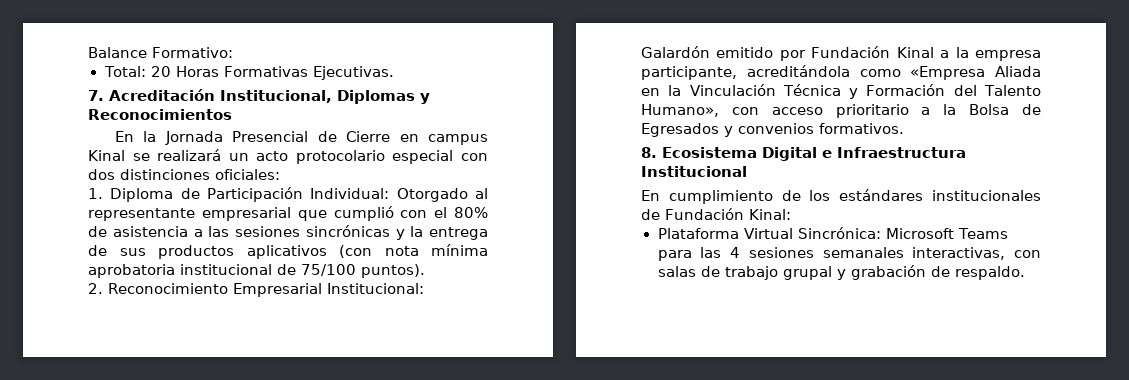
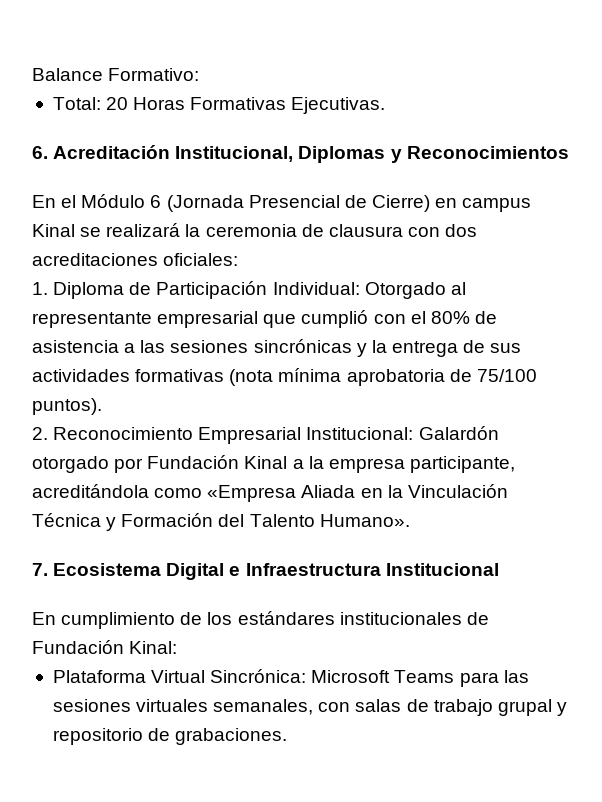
[88,90,104,101] 7. -> [32,146,48,159] 6.
[143,131,223,145] la Jornada -> [61,194,244,212] el Módulo 6 (Jornada
[346,131,391,142] Cierre -> [371,195,430,212] Cierre)
[228,150,454,164] un acto protocolario especial -> [185,224,403,237] la ceremonia de clausura
[120,169,210,180] distinciones -> [32,253,158,266] acreditaciones
[158,245,419,259] productos aplicativos (con nota -> [32,369,274,386] actividades formativas (nota
[180,264,272,275] institucional -> (445, 377) none
[716,47,774,58] emitido -> [32,456,109,473] otorgado
[641,104,1041,118] [641,123,904,137] [641,147,657,158] Humano», con acceso prioritario a la Bolsa de Egresados y convenios formativos. // 8. -> [319,514,410,527] [32,563,48,576] Humano». // 7.
[730,247,1006,260] 4 sesiones semanales interactivas, -> [52,699,314,715] sesiones virtuales semanales,
[850,265,1025,280] grabación de respaldo. -> [52,728,288,745] repositorio de grabaciones.

